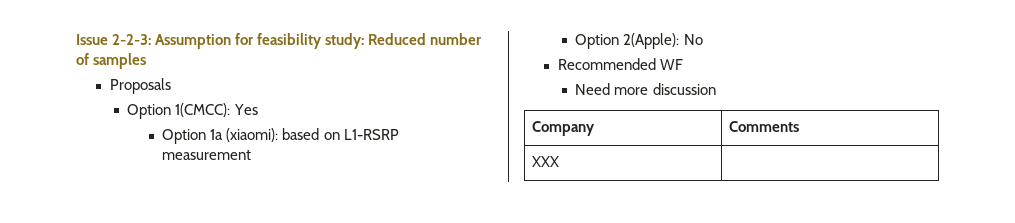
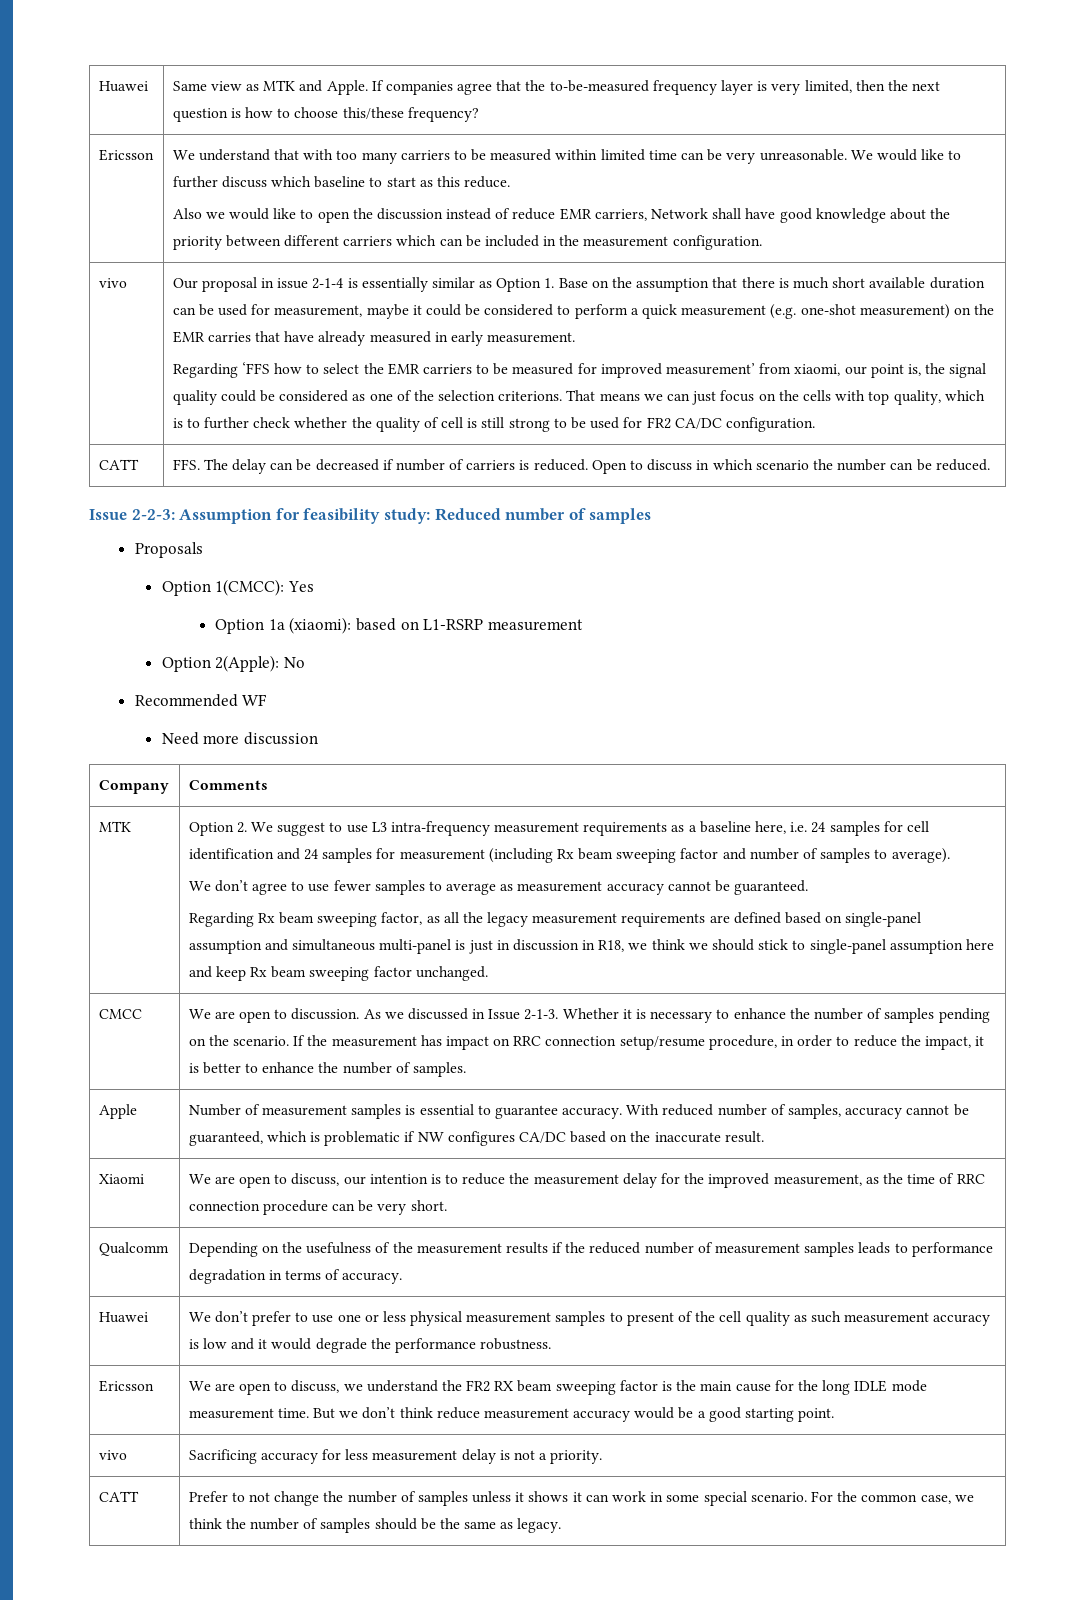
(76, 39) none -> [98,81,148,92] [172,80,941,95] [172,107,479,122] [98,149,154,161] [172,149,962,164] [172,176,511,188] [172,208,951,223] [172,235,762,250] [98,278,127,288] [172,277,985,292] [172,304,995,319] [172,331,576,346] [172,362,987,378] [172,390,985,405] [172,417,815,432] [98,459,139,470] [172,459,990,474] Huawei | Same view as MTK and Apple. If companies agree that the to-be-measured frequency layer is very limited, then the next question is how to choose this/these frequency? // Ericsson | We understand that with too many carriers to be measured within limited time can be very unreasonable. We would like to further discuss which baseline to start as this reduce. // Also we would like to open the discussion instead of reduce EMR carriers, Network shall have good knowledge about the priority between different carriers which can be included in the measurement configuration. // vivo | Our proposal in issue 2-1-4 is essentially similar as Option 1. Base on the assumption that there is much short available duration can be used for measurement, maybe it could be considered to perform a quick measurement (e.g. one-shot measurement) on the EMR carries that have already measured in early measurement. // Regarding ‘FFS how to select the EMR carriers to be measured for improved measurement’ from xiaomi, our point is, the signal quality could be considered as one of the selection criterions. That means we can just focus on the cells with top quality, which is to further check whether the quality of cell is still strong to be used for FR2 CA/DC configuration. // CATT | FFS. The delay can be decreased if number of carriers is reduced. Open to discuss in which scenario the number can be reduced. //
[532,156,560,167] XXX | -> [98,821,131,832] [188,821,929,836] [188,848,950,863] [188,880,809,895] [188,912,922,927] [188,939,994,954] [188,966,488,981] [98,1009,142,1019] [188,1008,990,1023] [188,1035,985,1050] [188,1062,466,1077] [98,1104,137,1119] [188,1104,969,1119] [188,1131,764,1146] [98,1174,144,1184] [188,1173,985,1188] [188,1200,447,1215] [98,1242,169,1256] [188,1242,993,1257] [188,1269,403,1284] [98,1312,148,1323] [188,1311,991,1326] [188,1338,552,1353] [98,1380,154,1392] [188,1380,927,1395] [188,1407,835,1422] [98,1450,127,1460] [188,1449,603,1464] [98,1491,139,1502] [188,1491,974,1506] [188,1518,562,1533] MTK | Option 2. We suggest to use L3 intra-frequency measurement requirements as a baseline here, i.e. 24 samples for cell identification and 24 samples for measurement (including Rx beam sweeping factor and number of samples to average). // We don’t agree to use fewer samples to average as measurement accuracy cannot be guaranteed. // Regarding Rx beam sweeping factor, as all the legacy measurement requirements are defined based on single-panel assumption and simultaneous multi-panel is just in discussion in R18, we think we should stick to single-panel assumption here and keep Rx beam sweeping factor unchanged. // CMCC | We are open to discussion. As we discussed in Issue 2-1-3. Whether it is necessary to enhance the number of samples pending on the scenario. If the measurement has impact on RRC connection setup/resume procedure, in order to reduce the impact, it is better to enhance the number of samples. // Apple | Number of measurement samples is essential to guarantee accuracy. With reduced number of samples, accuracy cannot be guaranteed, which is problematic if NW configures CA/DC based on the inaccurate result. // Xiaomi | We are open to discuss, our intention is to reduce the measurement delay for the improved measurement, as the time of RRC connection procedure can be very short. // Qualcomm | Depending on the usefulness of the measurement results if the reduced number of measurement samples leads to performance degradation in terms of accuracy. // Huawei | We don’t prefer to use one or less physical measurement samples to present of the cell quality as such measurement accuracy is low and it would degrade the performance robustness. // Ericsson | We are open to discuss, we understand the FR2 RX beam sweeping factor is the main cause for the long IDLE mode measurement time. But we don’t think reduce measurement accuracy would be a good starting point. // vivo | Sacrificing accuracy for less measurement delay is not a priority. // CATT | Prefer to not change the number of samples unless it shows it can work in some special scenario. For the common case, we think the number of samples should be the same as legacy.

